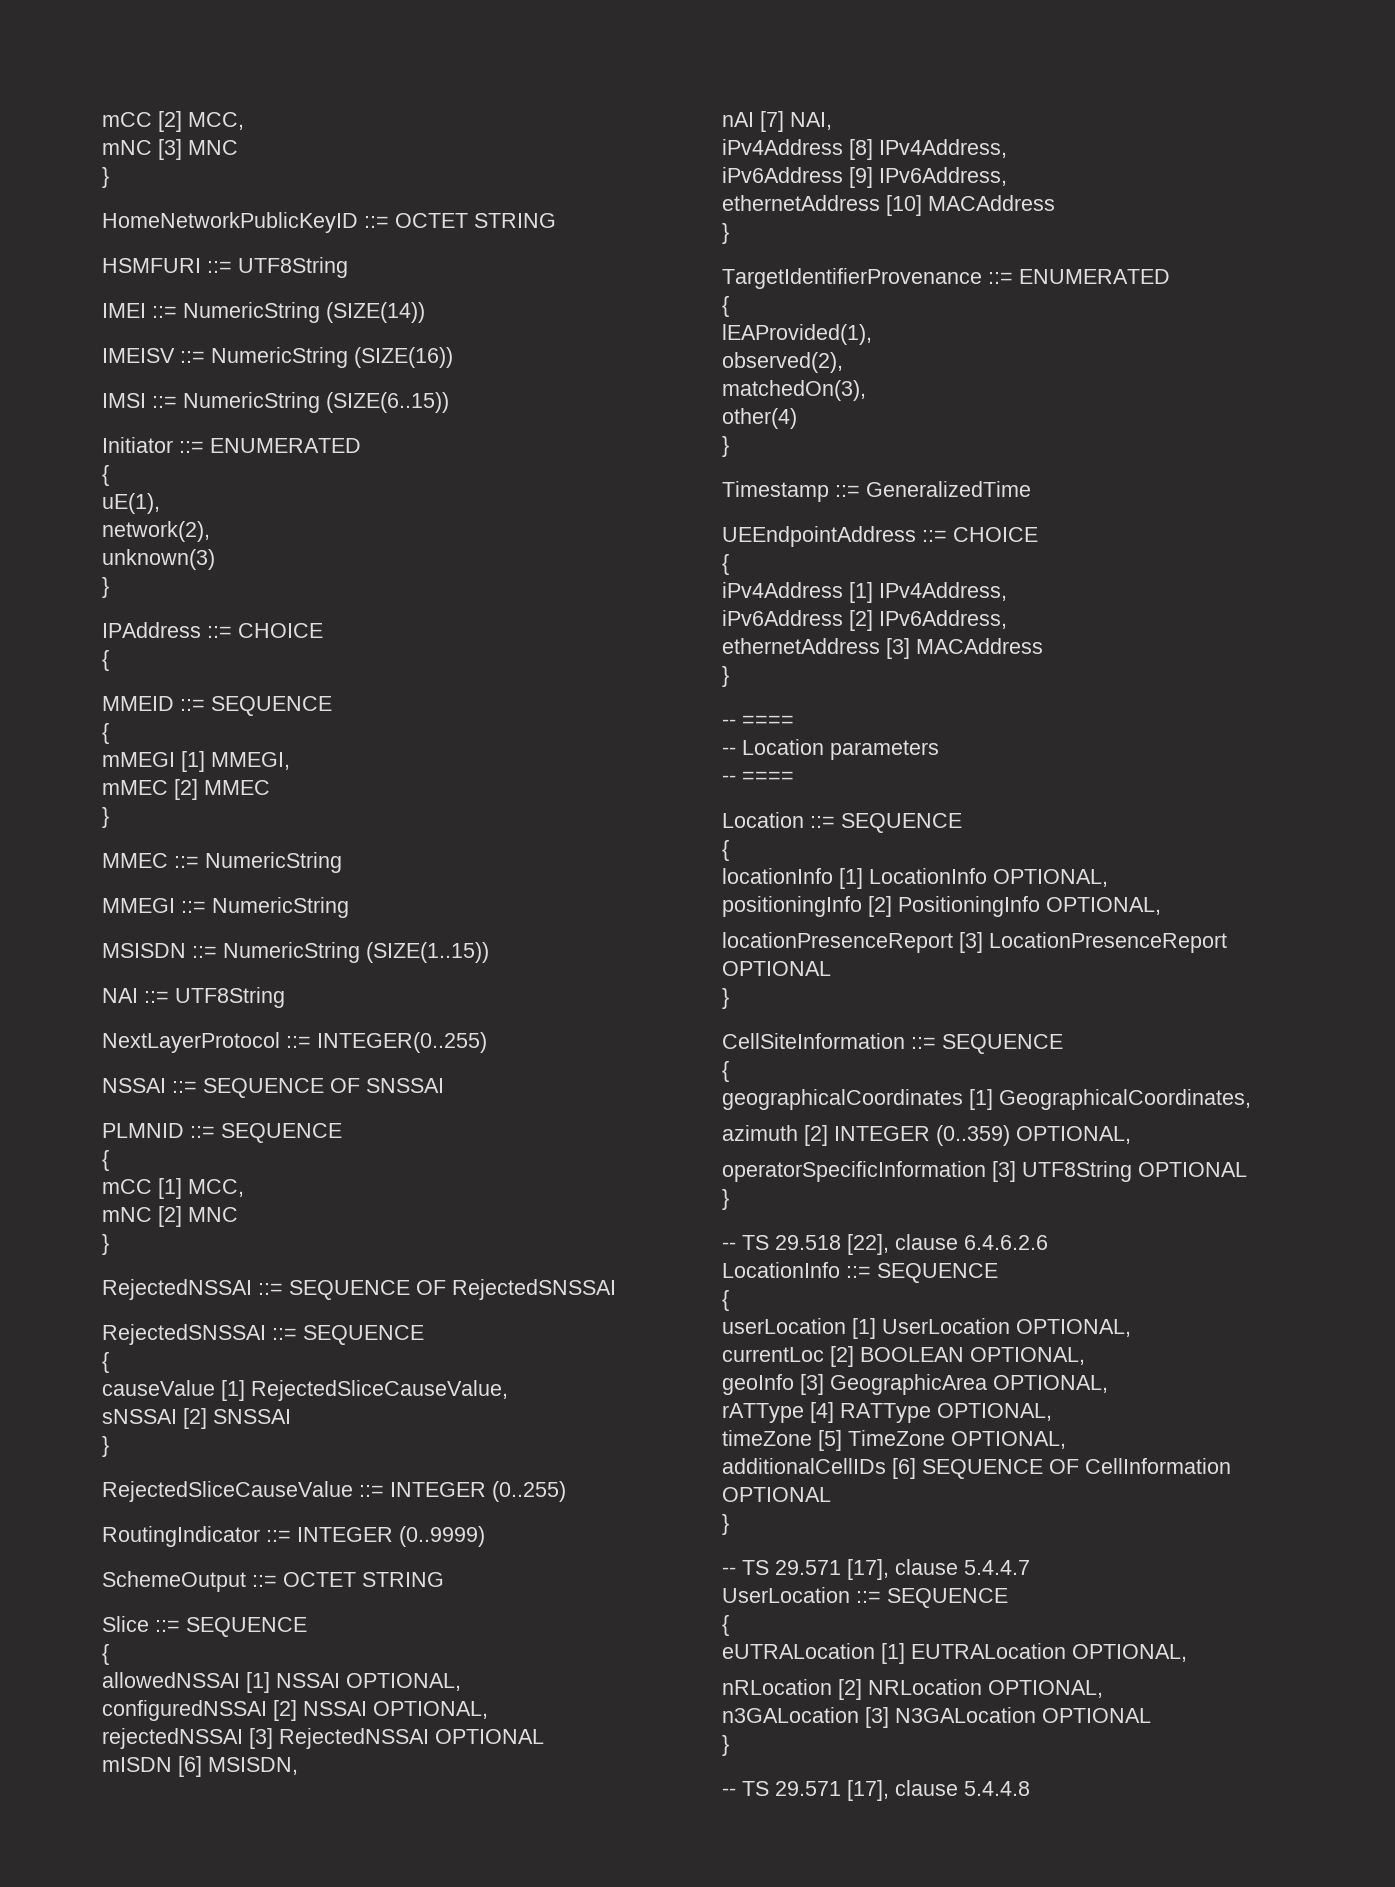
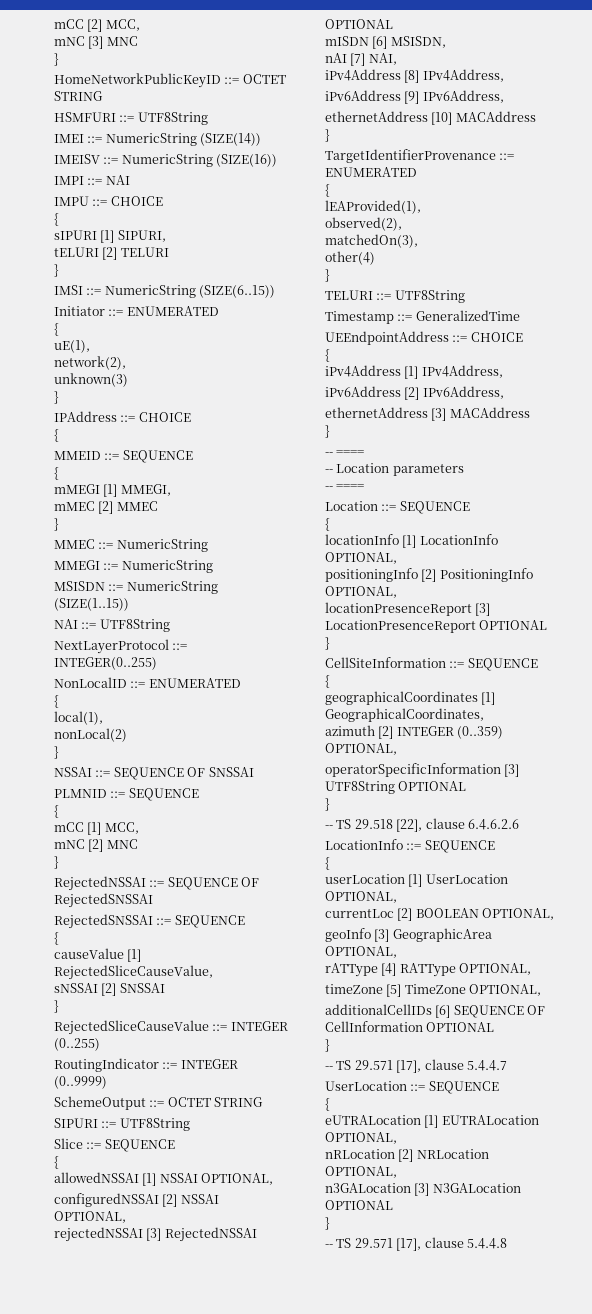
(453, 357) none -> [54,175,130,185] [54,196,163,206] [54,213,59,226] [54,230,166,243] [54,247,169,260] [54,264,59,277] // IMPI ::= NAI // IMPU ::= CHOICE // { // sIPURI [1] SIPURI, // tELURI [2] TELURI // }
(487, 1042) none -> [54,677,241,688] [54,695,59,708] [54,711,103,725] [54,728,127,742] [54,746,59,759] // NonLocalID ::= ENUMERATED // { // local(1), // nonLocal(2) // }
(444, 1579) none -> [54,1118,190,1131] // SIPURI ::= UTF8String
(729, 446) none -> [325,290,465,303] // TELURI ::= UTF8String

